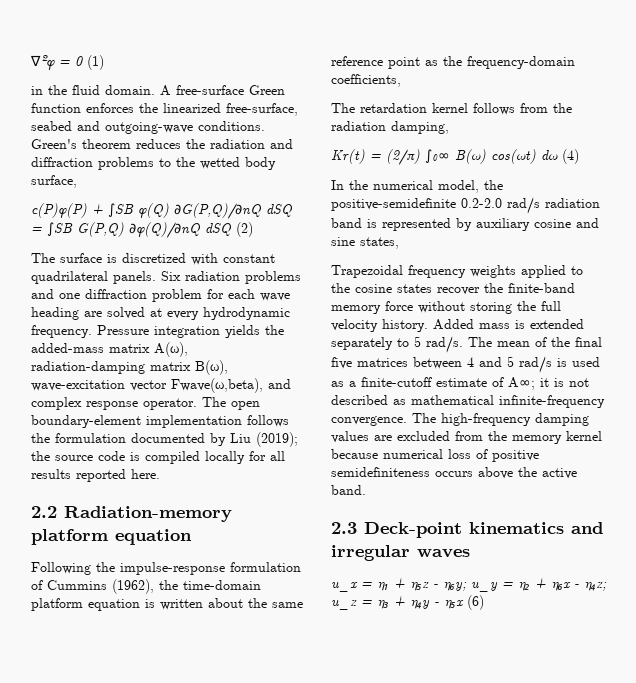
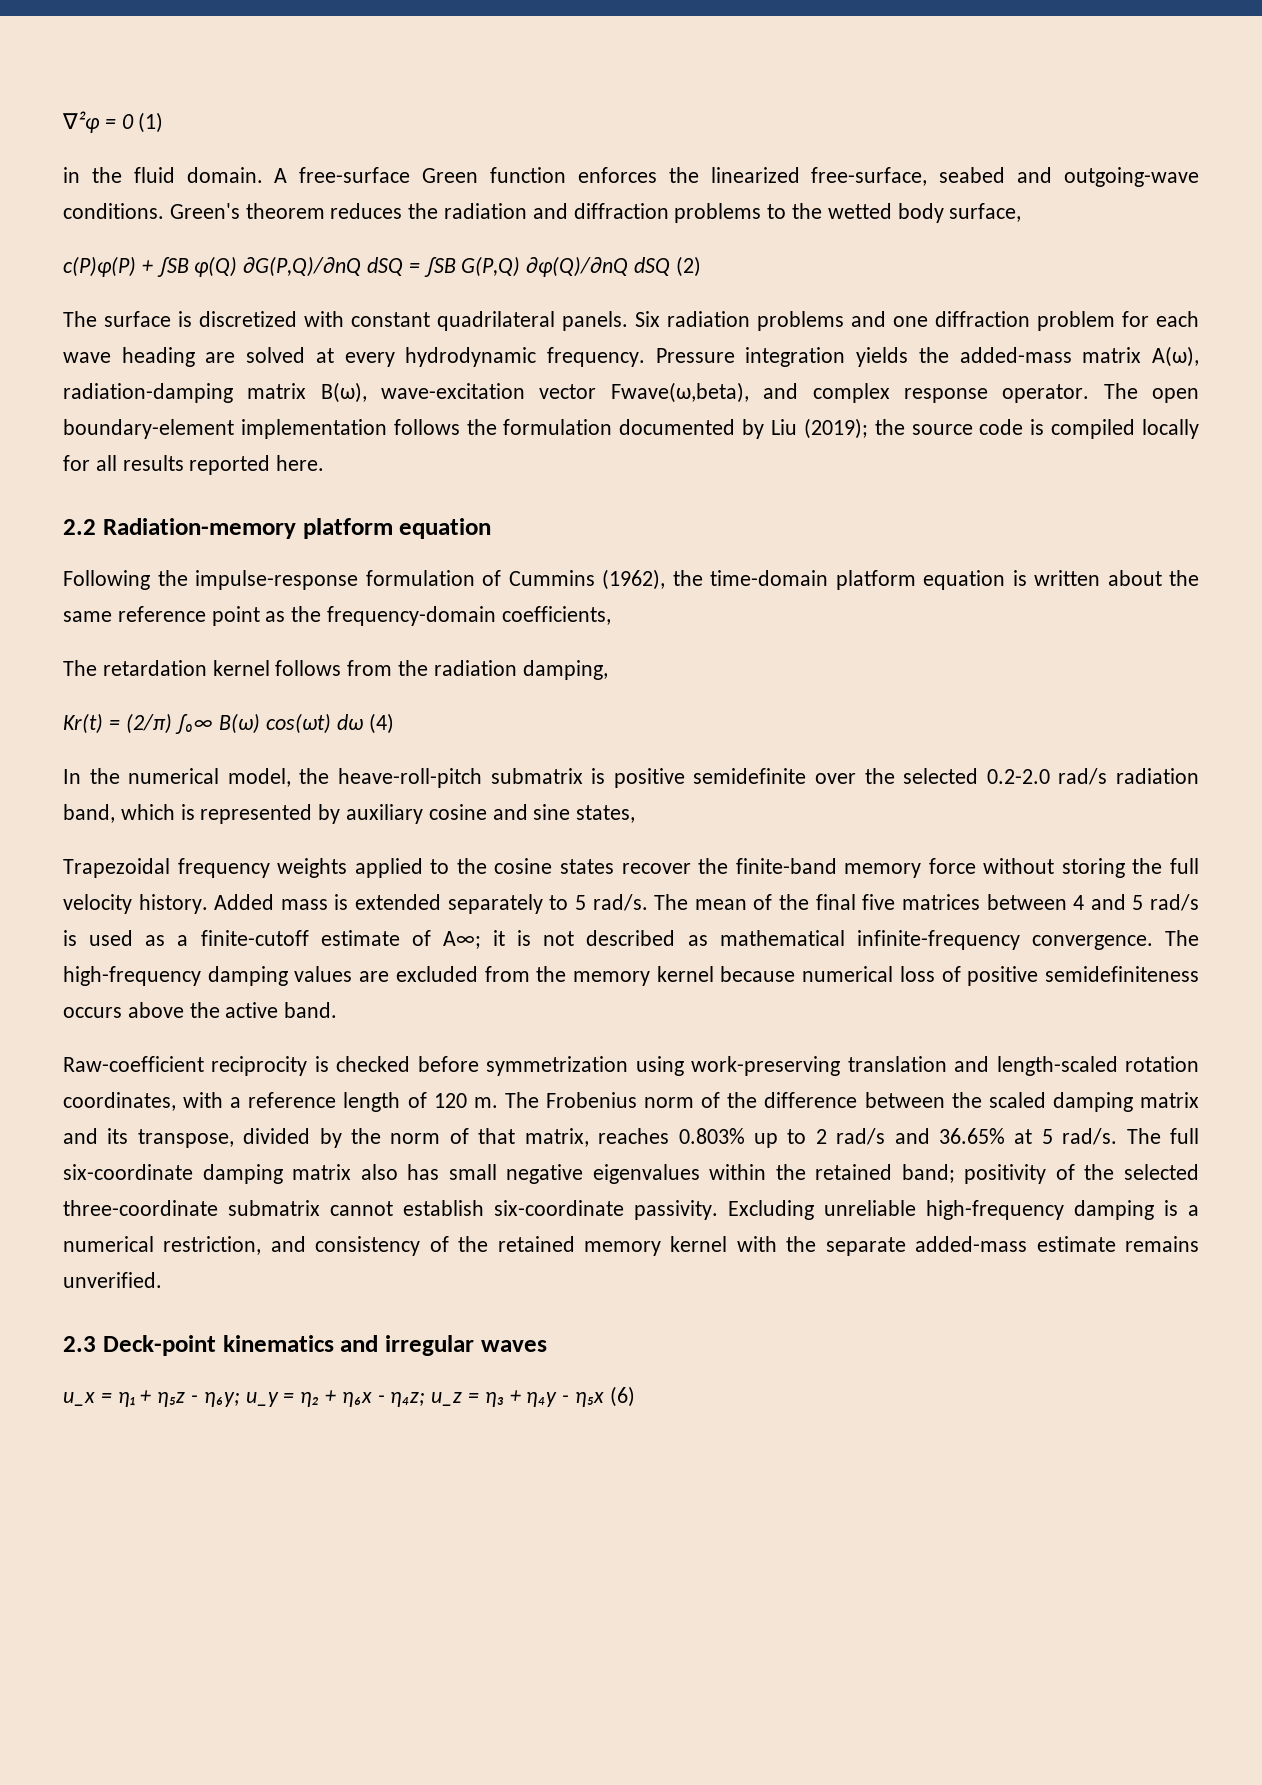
[331,198,456,211] positive-semidefinite -> [338,768,979,788] heave-roll-pitch submatrix is positive semidefinite over the selected
[331,218,362,228] band -> [63,804,175,823] band, which
(366, 490) none -> [63,1056,1200,1076] [63,1092,1199,1112] [63,1128,1199,1148] [63,1164,1199,1184] [63,1200,1199,1220] [63,1236,1200,1256] [63,1272,162,1288] // Raw-coefficient reciprocity is checked before symmetrization using work-preserving translation and length-scaled rotation coordinates, with a reference length of 120 m. The Frobenius norm of the difference between the scaled damping matrix and its transpose, divided by the norm of that matrix, reaches 0.803% up to 2 rad/s and 36.65% at 5 rad/s. The full six-coordinate damping matrix also has small negative eigenvalues within the retained band; positivity of the selected three-coordinate submatrix cannot establish six-coordinate passivity. Excluding unreliable high-frequency damping is a numerical restriction, and consistency of the retained memory kernel with the separate added-mass estimate remains unverified.

